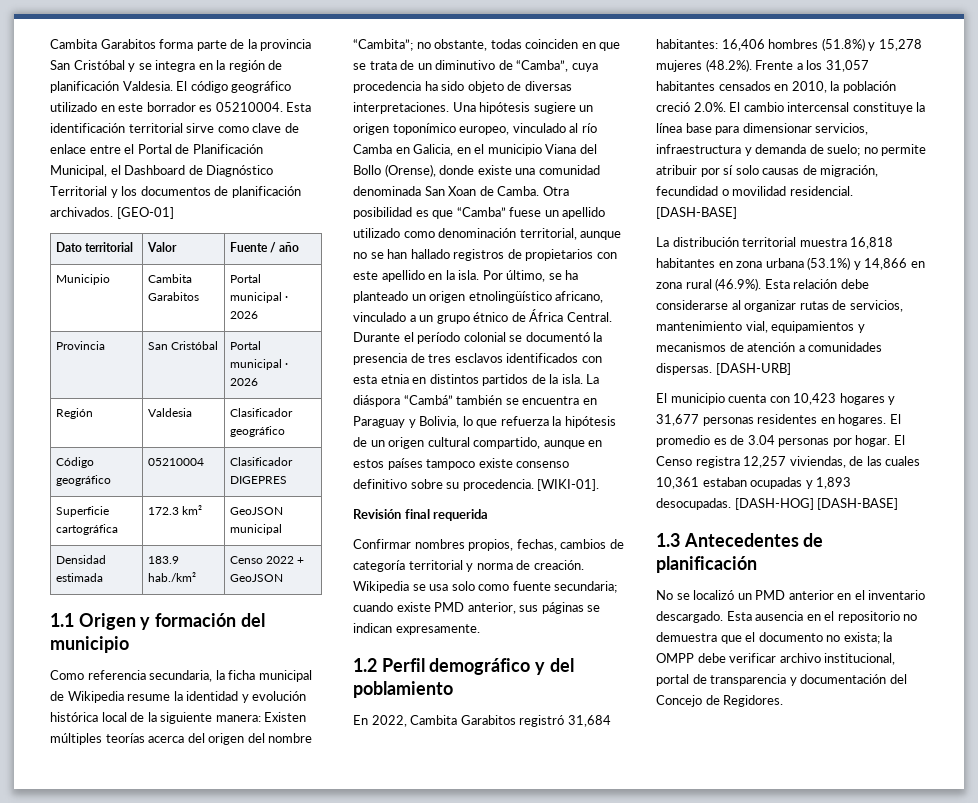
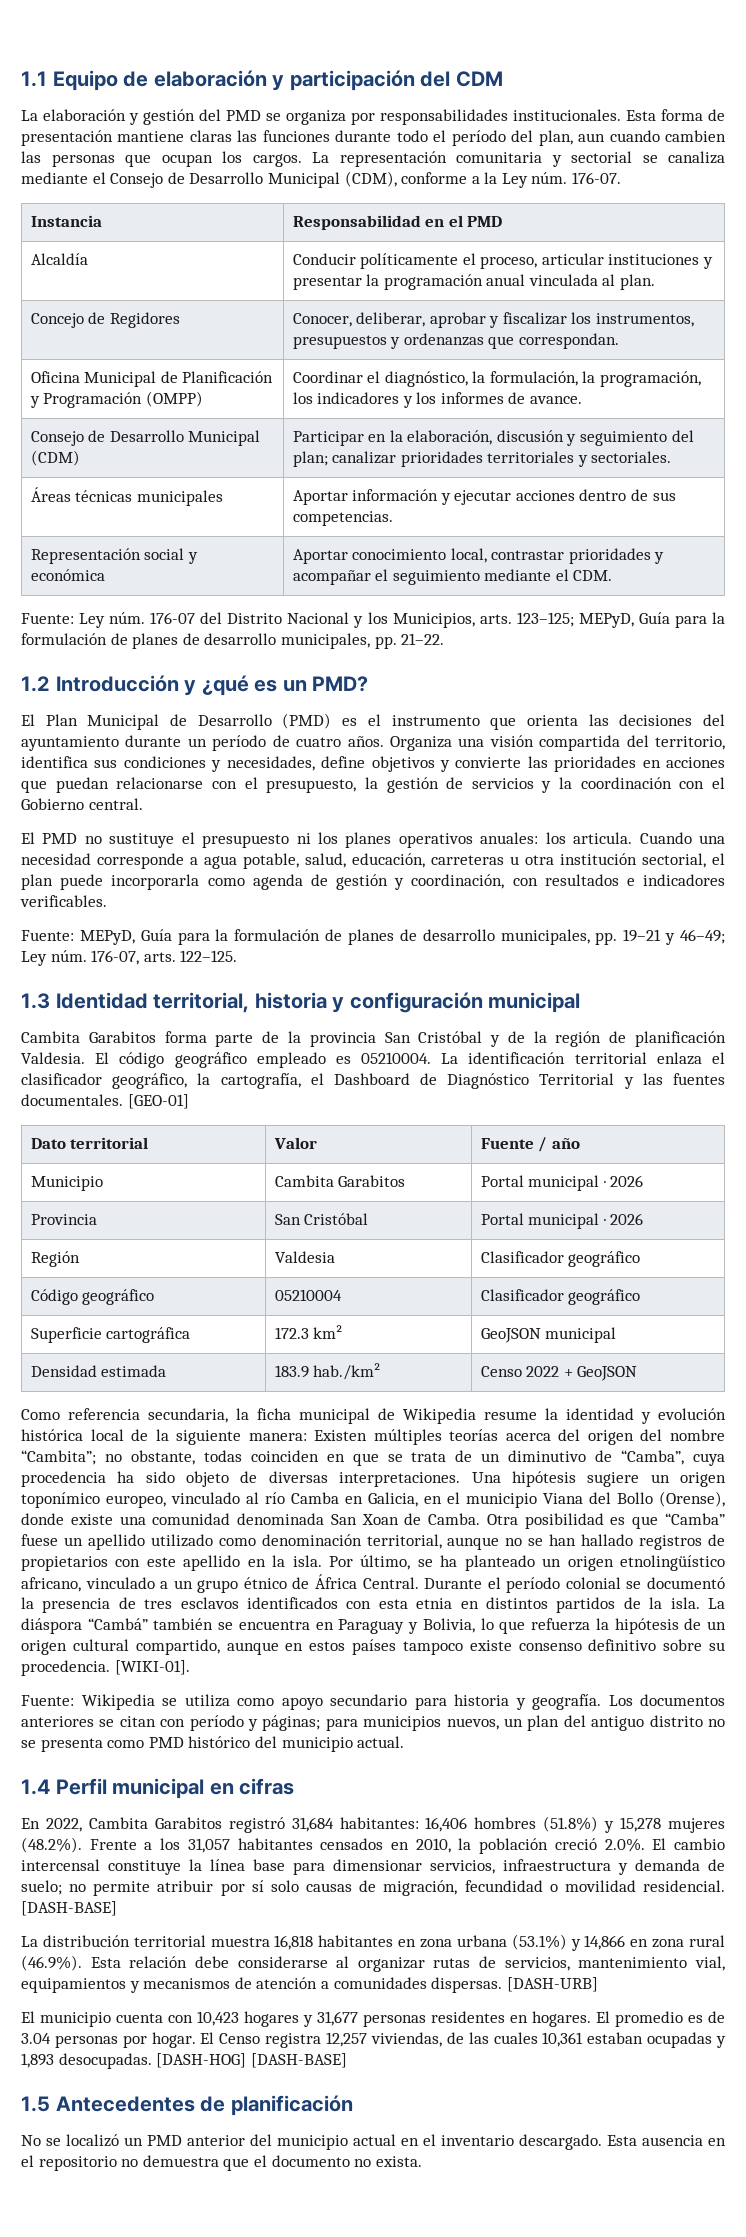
(50, 44) none -> [21,70,503,91] [21,109,725,125] [21,130,726,146] [21,151,725,167] [21,171,622,188] [30,215,102,227] [292,215,503,230] [30,253,88,265] [292,253,714,269] [292,274,656,290] [30,312,180,328] [292,312,695,328] [292,333,619,349] [30,371,274,387] [29,391,203,408] [292,371,702,387] [292,392,583,408] [30,430,261,446] [30,450,80,466] [292,430,694,446] [292,451,672,467] [30,487,223,506] [292,489,676,505] [292,511,393,526] [30,548,198,564] [30,569,105,581] [292,548,665,564] [292,569,613,585] [21,612,726,628] [21,633,445,649] [21,675,369,696] [21,713,725,730] [21,735,725,751] [21,756,725,772] [21,777,725,793] [21,798,143,810] [21,832,726,848] [21,853,725,869] [21,874,725,890] [20,895,107,907] [21,929,725,945] [21,950,238,966] [21,992,581,1013] 1.1 Equipo de elaboración y participación del CDM // La elaboración y gestión del PMD se organiza por responsabilidades institucionales. Esta forma de presentación mantiene claras las funciones durante todo el período del plan, aun cuando cambien las personas que ocupan los cargos. La representación comunitaria y sectorial se canaliza mediante el Consejo de Desarrollo Municipal (CDM), conforme a la Ley núm. 176-07. // Instancia | Responsabilidad en el PMD // Alcaldía | Conducir políticamente el proceso, articular instituciones y presentar la programación anual vinculada al plan. // Concejo de Regidores | Conocer, deliberar, aprobar y fiscalizar los instrumentos, presupuestos y ordenanzas que correspondan. // Oficina Municipal de Planificación y Programación (OMPP) | Coordinar el diagnóstico, la formulación, la programación, los indicadores y los informes de avance. // Consejo de Desarrollo Municipal (CDM) | Participar en la elaboración, discusión y seguimiento del plan; canalizar prioridades territoriales y sectoriales. // Áreas técnicas municipales | Aportar información y ejecutar acciones dentro de sus competencias. // Representación social y económica | Aportar conocimiento local, contrastar prioridades y acompañar el seguimiento mediante el CDM. // Fuente: Ley núm. 176-07 del Distrito Nacional y los Municipios, arts. 123–125; MEPyD, Guía para la formulación de planes de desarrollo municipales, pp. 21–22. // 1.2 Introducción y ¿qué es un PMD? // El Plan Municipal de Desarrollo (PMD) es el instrumento que orienta las decisiones del ayuntamiento durante un período de cuatro años. Organiza una visión compartida del territorio, identifica sus condiciones y necesidades, define objetivos y convierte las prioridades en acciones que puedan relacionarse con el presupuesto, la gestión de servicios y la coordinación con el Gobierno central. // El PMD no sustituye el presupuesto ni los planes operativos anuales: los articula. Cuando una necesidad corresponde a agua potable, salud, educación, carreteras u otra institución sectorial, el plan puede incorporarla como agenda de gestión y coordinación, con resultados e indicadores verificables. // Fuente: MEPyD, Guía para la formulación de planes de desarrollo municipales, pp. 19–21 y 46–49; Ley núm. 176-07, arts. 122–125. // 1.3 Identidad territorial, historia y configuración municipal //
[138,60,213,72] se integra en -> [507,1031,525,1043] de
[50,102,196,112] utilizado en este borrador -> [256,1052,326,1068] empleado
[286,102,312,112] Esta -> [441,1053,459,1064] La
[186,123,299,133] [50,144,263,154] [50,165,107,177] sirve como clave de enlace entre el Portal de Planificación Municipal, -> [656,1052,725,1065] [21,1073,301,1089] enlaza el clasificador geográfico, la cartografía,
[121,186,301,198] [50,207,113,217] los documentos de planificación archivados. -> [642,1073,725,1085] [21,1094,123,1106] las fuentes documentales.
[230,476,288,484] DIGEPRES -> [568,1289,641,1305] geográfico
[50,613,265,630] [50,636,129,653] // 1.1 Origen y formación del municipio -> (638, 1373) none
[353,509,489,521] [353,539,624,551] [353,560,584,572] [353,581,618,593] [353,602,601,614] [353,623,480,635] [353,658,574,675] [353,681,453,698] Revisión final requerida // Confirmar nombres propios, fechas, cambios de categoría territorial y norma de creación. Wikipedia se usa solo como fuente secundaria; cuando existe PMD anterior, sus páginas se indican expresamente. // 1.2 Perfil demográfico y del poblamiento -> [21,1694,725,1710] [21,1715,725,1731] [21,1736,405,1752] [21,1778,295,1799] Fuente: Wikipedia se utiliza como apoyo secundario para historia y geografía. Los documentos anteriores se citan con período y páginas; para municipios nuevos, un plan del antiguo distrito no se presenta como PMD histórico del municipio actual. // 1.4 Perfil municipal en cifras
[656,533,680,547] 1.3 -> [21,2096,50,2112] 1.5
(834, 595) none -> [250,2134,396,2150] del municipio actual
[843,632,893,644] [656,653,896,665] [656,674,907,686] [656,695,784,707] exista; la OMPP debe verificar archivo institucional, portal de transparencia y documentación del Concejo de Regidores. -> [375,2156,422,2167] exista.

